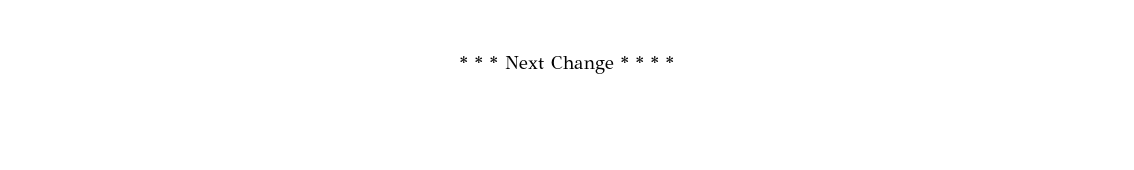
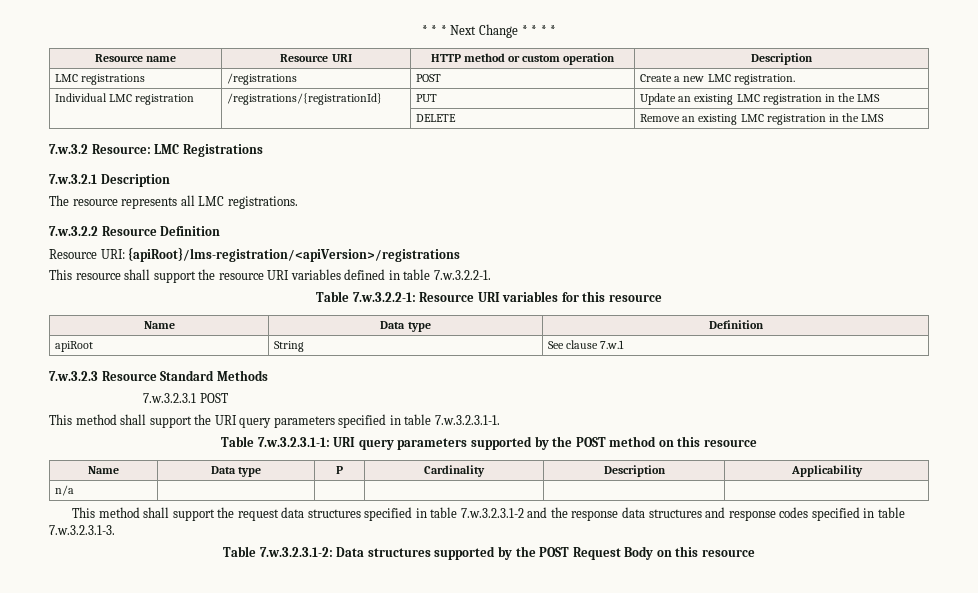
(674, 62) none -> [94,54,177,62] [280,54,352,62] [430,53,616,65] [751,53,813,65] [55,74,146,85] [227,73,298,85] [416,74,442,82] [640,74,795,85] [55,93,195,105] [227,93,383,105] [416,94,438,102] [640,93,880,105] [416,114,457,122] [640,113,884,125] [49,144,263,157] [49,174,170,187] [49,195,298,209] [49,226,221,236] [49,247,461,262] [49,269,491,283] [316,291,662,302] [143,321,175,329] [380,321,431,332] [708,320,764,329] [55,341,94,352] [274,341,305,352] [548,340,625,349] [49,370,268,381] [143,393,228,403] [49,414,500,428] [221,436,757,450] [88,466,119,474] [210,466,262,477] [336,466,343,474] [424,465,485,477] [603,465,666,477] [790,465,863,477] [55,485,75,496] [72,507,905,521] [49,525,115,535] [223,546,755,560] // Resource name | Resource URI | HTTP method or custom operation | Description // LMC registrations | /registrations | POST | Create a new LMC registration. // Individual LMC registration | /registrations/{registrationId} | PUT | Update an existing LMC registration in the LMS // | | DELETE | Remove an existing LMC registration in the LMS // 7.w.3.2 Resource: LMC Registrations // 7.w.3.2.1 Description // The resource represents all LMC registrations. // 7.w.3.2.2 Resource Definition // Resource URI: {apiRoot}/lms-registration/<apiVersion>/registrations // This resource shall support the resource URI variables defined in table 7.w.3.2.2-1. // Table 7.w.3.2.2-1: Resource URI variables for this resource // Name | Data type | Definition // apiRoot | String | See clause 7.w.1 // 7.w.3.2.3 Resource Standard Methods // 7.w.3.2.3.1 POST // This method shall support the URI query parameters specified in table 7.w.3.2.3.1-1. // Table 7.w.3.2.3.1-1: URI query parameters supported by the POST method on this resource // Name | Data type | P | Cardinality | Description | Applicability // n/a | | | | | // This method shall support the request data structures specified in table 7.w.3.2.3.1-2 and the response data structures and response codes specified in table 7.w.3.2.3.1-3. // Table 7.w.3.2.3.1-2: Data structures supported by the POST Request Body on this resource

